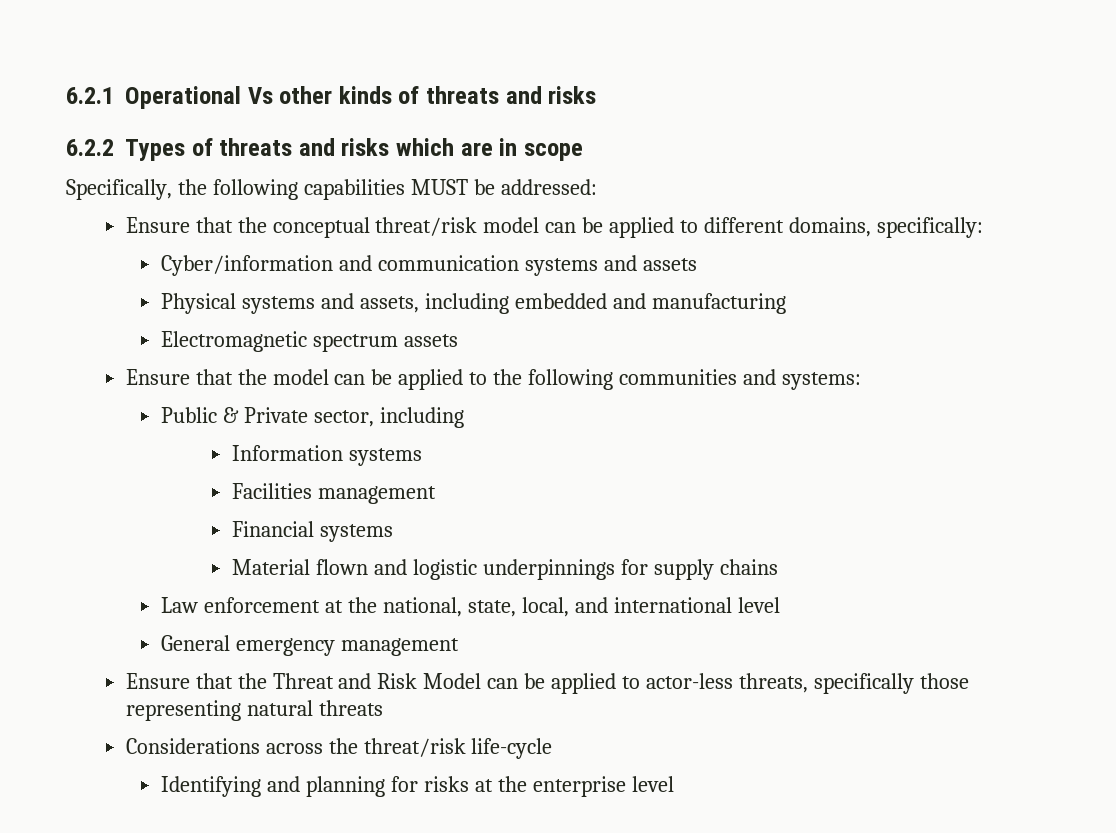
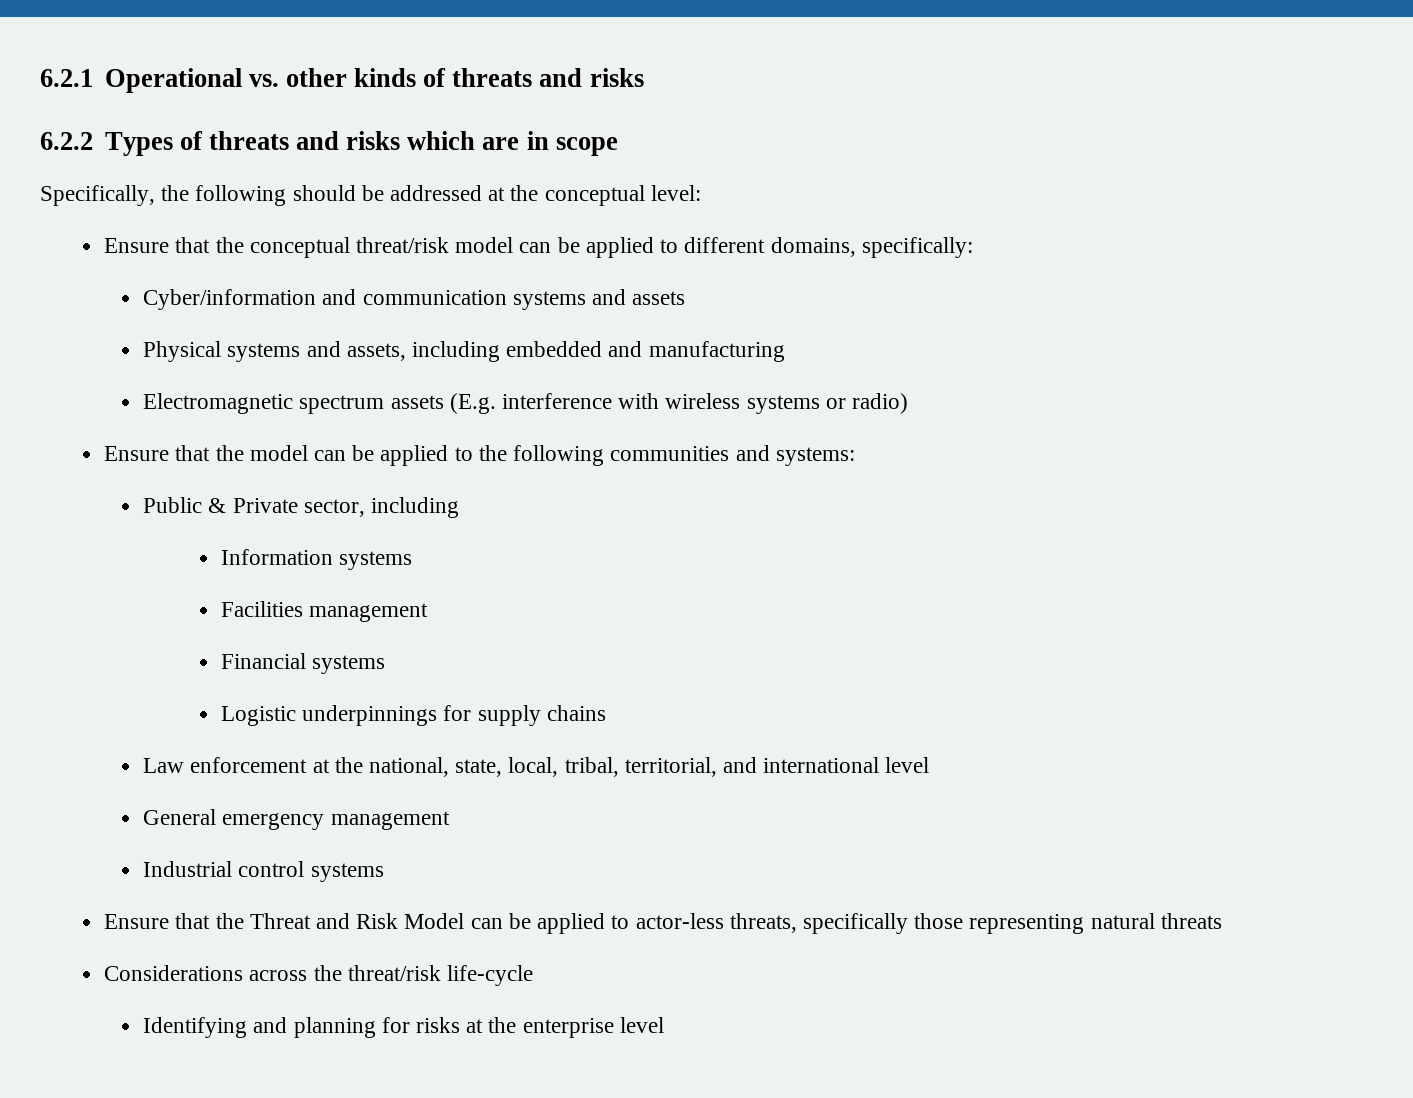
[247,87,273,104] Vs -> [248,74,279,87] vs.
[303,179,597,200] capabilities MUST be addressed: -> [292,185,701,206] should be addressed at the conceptual level:
(459, 340) none -> [449,393,908,414] (E.g. interference with wireless systems or radio)
[232,559,477,580] Material flown and logistic -> [220,706,296,726] Logistic
(569, 607) none -> [564,757,717,777] tribal, territorial,
(460, 647) none -> [143,861,384,882] // Industrial control systems

